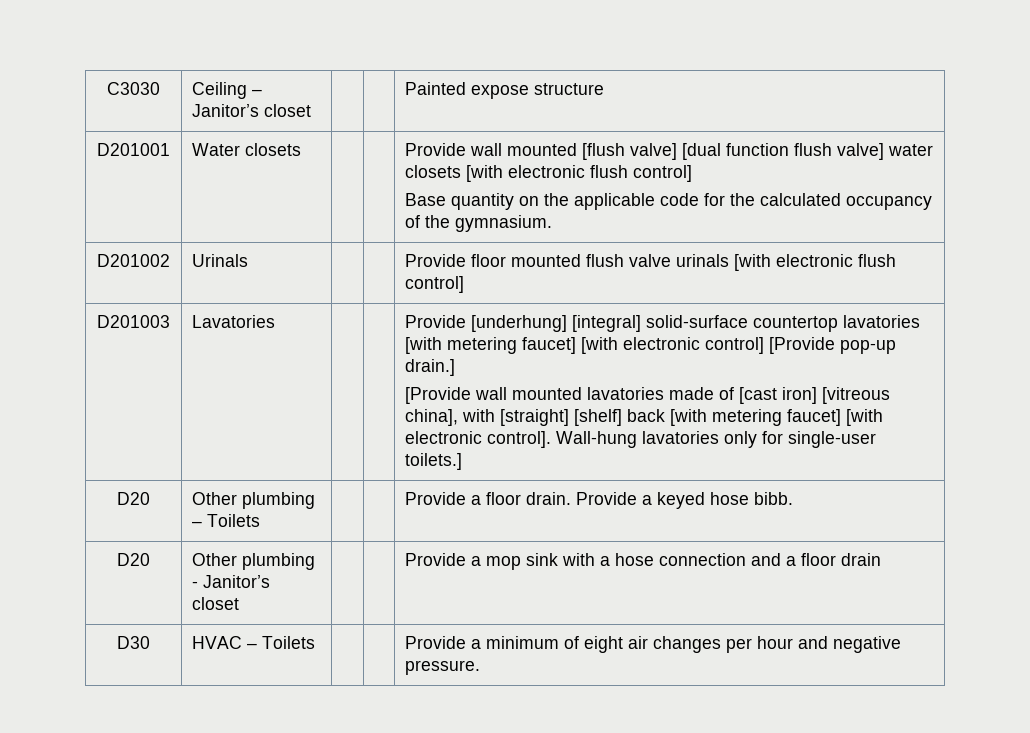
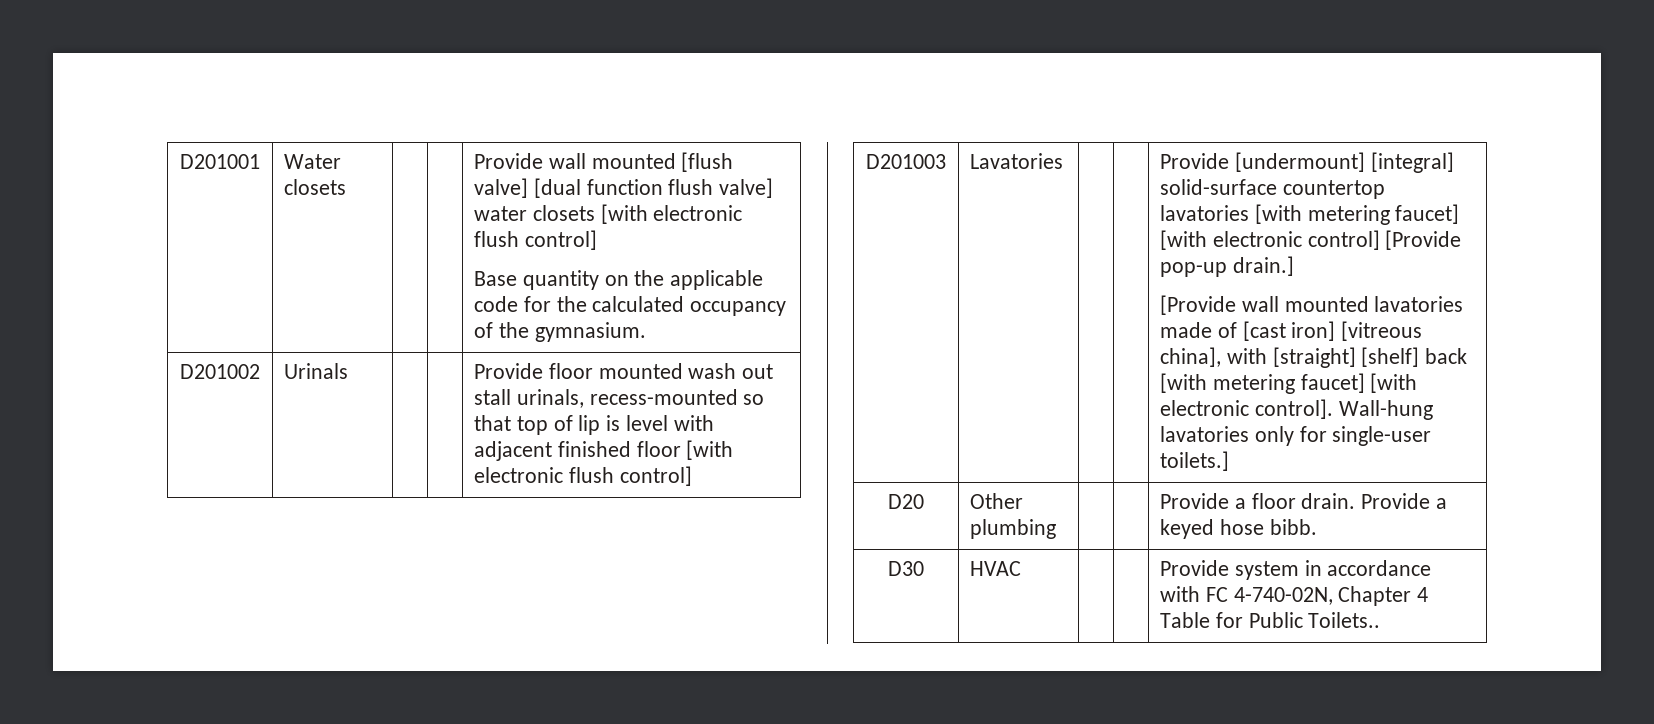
[107,82,160,95] [192,82,263,99] [192,104,312,117] [405,82,605,99] C3030 | Ceiling – Janitor’s closet | | | Painted expose structure // -> (180, 161) none
[586,254,730,267] flush valve urinals -> [688,363,774,379] [474,389,765,408] [474,415,714,435] [474,441,681,461] wash out stall urinals, recess-mounted so that top of lip is level with adjacent finished floor
[471,315,568,332] [underhung] -> [1234,152,1365,172] [undermount]
[192,514,261,527] – Toilets -> (1057, 529) none
[117,553,150,566] [192,553,316,570] [192,575,271,588] [192,597,240,610] [405,553,882,570] [117,636,150,649] [192,636,316,649] [405,636,902,653] [405,660,481,675] D20 | Other plumbing - Janitor’s closet | | | Provide a mop sink with a hose connection and a floor drain // D30 | HVAC – Toilets | | | Provide a minimum of eight air changes per hour and negative pressure. -> [888,561,924,576] [970,561,1022,576] [1160,560,1432,580] [1160,586,1429,606] [1160,612,1381,628] D30 | HVAC | | | Provide system in accordance with FC 4-740-02N, Chapter 4 Table for Public Toilets..

